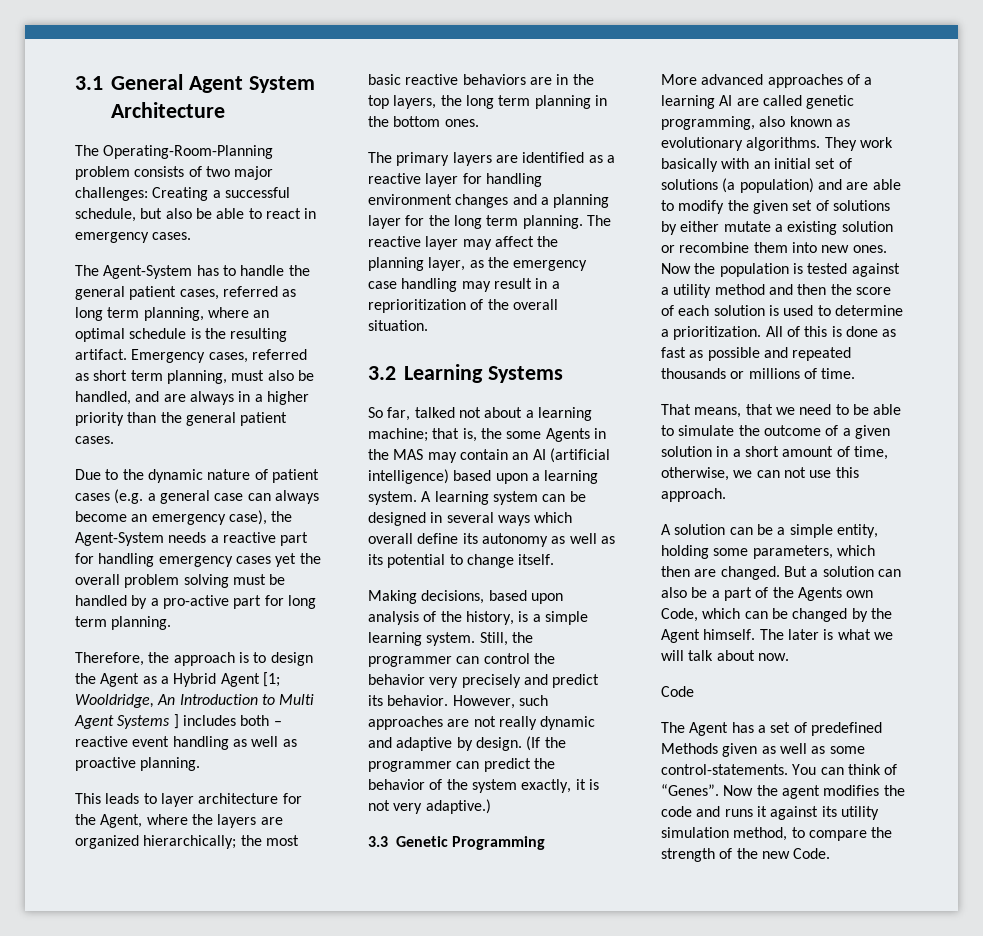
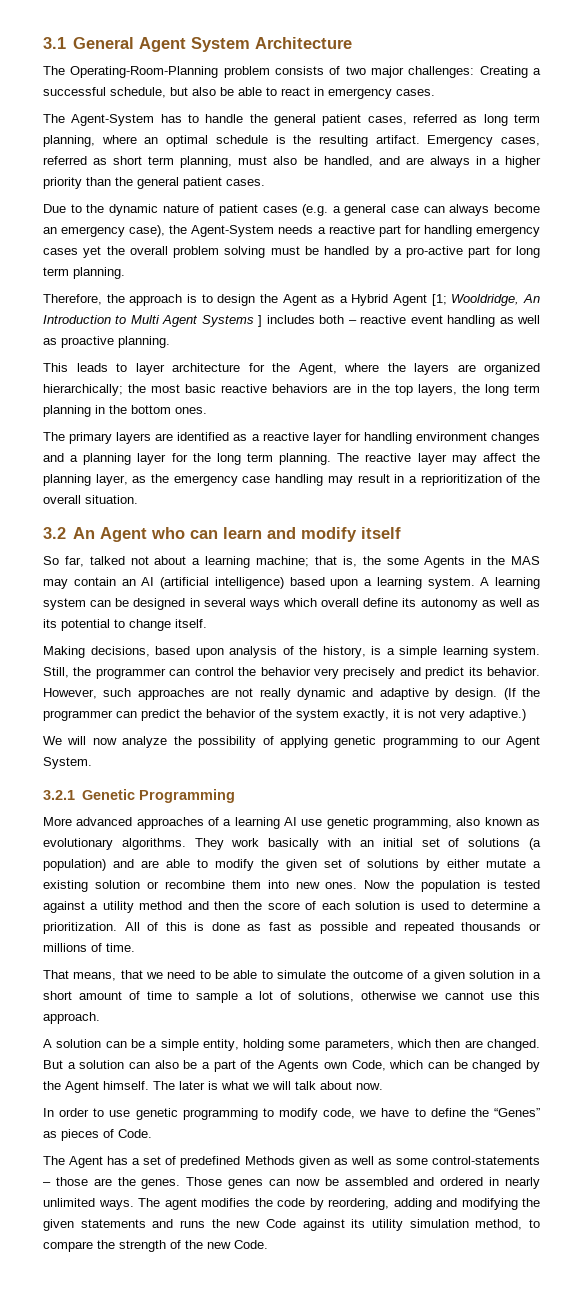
[404,364,563,383] Learning Systems -> [72,527,401,542] An Agent who can learn and modify itself
[368,836,388,847] 3.3 -> [43,736,540,748] [43,757,92,769] [43,790,75,800] We will now analyze the possibility of applying genetic programming to our Agent System. // 3.2.1
[736,95,802,106] are called -> [301,819,323,826] use
[853,446,888,460] [661,467,806,481] time, otherwise, we can not -> [146,991,485,1003] time to sample a lot of solutions, otherwise we cannot
[661,686,694,697] Code -> [43,1108,541,1120] [43,1129,152,1141] In order to use genetic programming to modify code, we have to define the “Genes” as pieces of Code.
[661,764,898,775] [661,784,905,799] [661,806,767,817] control-statements. You can think of “Genes”. Now the agent modifies the code and runs it -> [432,1156,541,1165] [43,1177,540,1189] [43,1198,540,1210] [43,1219,296,1231] control-statements – those are the genes. Those genes can now be assembled and ordered in nearly unlimited ways. The agent modifies the code by reordering, adding and modifying the given statements and runs the new Code

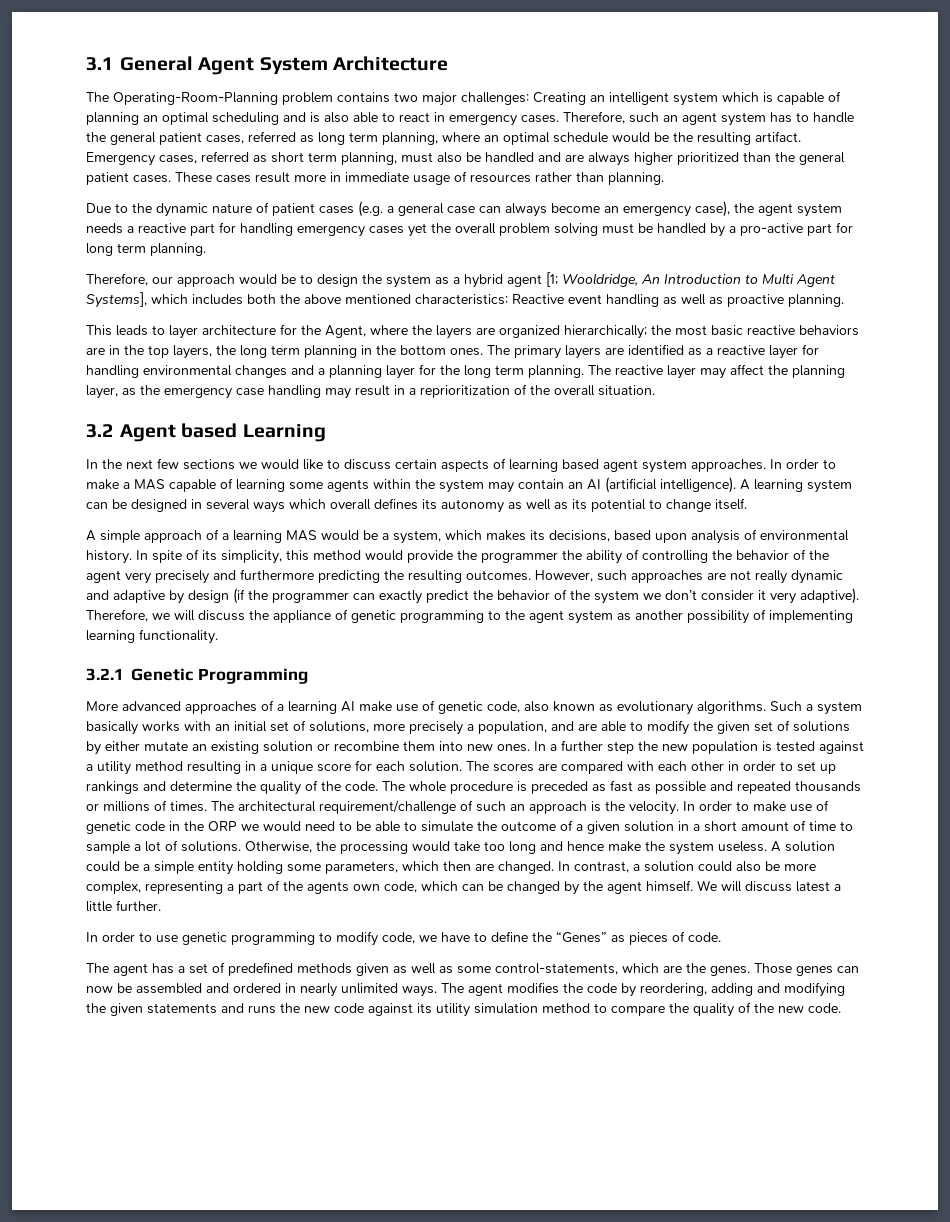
[275,66,341,75] consists of -> [337,92,390,103] contains
[532,68,541,75] [43,87,234,98] a successful schedule, but also be -> [590,91,841,106] [86,112,349,125] an intelligent system which is capable of planning an optimal scheduling and is also
[43,114,155,126] // The Agent-System -> [563,111,766,126] Therefore, such an agent system
[275,135,286,144] is -> [612,132,669,143] would be
[323,156,373,167] handled, -> [485,152,534,163] handled
[475,156,541,168] [43,177,82,189] in a higher priority -> [634,152,739,165] higher prioritized
(265, 182) none -> [175,171,664,185] These cases result more in immediate usage of resources rather than planning.
[191,225,275,237] Agent-System -> [758,203,842,217] agent system
[106,294,197,306] the approach is -> [152,274,296,287] our approach would be
[282,294,428,306] Agent as a Hybrid Agent -> [386,274,542,288] system as a hybrid agent
[201,315,407,327] Systems ] includes both – reactive -> [86,292,564,308] Systems], which includes both the above mentioned characteristics: Reactive
(207, 410) // -> (483, 352) none
[415,432,487,441] environment -> [143,365,232,376] environmental
[72,527,401,542] [43,556,541,568] An Agent who can learn and modify itself // So far, talked not about a learning machine; that is, the some Agents in the MAS -> [120,423,326,442] [86,458,836,473] [86,478,484,493] Agent based Learning // In the next few sections we would like to discuss certain aspects of learning based agent system approaches. In order to make a MAS capable of learning some agents within the system
[214,577,475,589] intelligence) based upon a learning system. -> [660,477,736,493] intelligence).
[363,598,399,607] define -> [374,498,418,510] defines
[43,646,85,658] Making -> [86,529,545,544] A simple approach of a learning MAS would be a system, which makes its
[299,646,540,658] [43,667,541,679] the history, is a simple learning system. Still, the programmer can control the behavior very precisely and predict its behavior. -> [760,530,849,541] [86,549,829,564] [86,569,531,584] environmental history. In spite of its simplicity, this method would provide the programmer the ability of controlling the behavior of the agent very precisely and furthermore predicting the resulting outcomes.
[455,688,540,700] [43,710,137,721] design. (If the programmer can -> [188,588,422,604] design (if the programmer can exactly
[343,709,526,721] [43,736,540,748] [43,757,92,769] exactly, it is not very adaptive.) // We will now analyze the possibility of applying genetic programming to our Agent System. -> [643,588,859,604] [86,609,853,624] [86,629,218,644] we don’t consider it very adaptive). Therefore, we will discuss the appliance of genetic programming to the agent system as another possibility of implementing learning functionality.
[301,817,452,829] use genetic programming, -> [359,700,520,714] make use of genetic code,
[194,838,320,850] They work basically -> [770,701,862,715] [86,721,180,735] Such a system basically works
[468,838,541,850] [43,859,106,871] solutions (a population) -> [309,721,547,735] solutions, more precisely a population,
[533,861,541,868] a -> [192,744,207,751] an
[364,880,415,889] Now the -> [534,740,688,754] In a further step the new
[187,901,541,910] [43,922,240,934] and then the score of each solution is used to determine a prioritization. All of this is done -> [187,760,836,774] [86,780,588,795] resulting in a unique score for each solution. The scores are compared with each other in order to set up rankings and determine the quality of the code. The whole procedure is preceded
[106,943,135,952] [43,970,164,981] time. // That means, that we -> [170,800,829,815] [86,821,301,834] times. The architectural requirement/challenge of such an approach is the velocity. In order to make use of genetic code in the ORP we would
[297,991,540,1002] [43,1012,100,1024] solutions, otherwise we cannot use this approach. // -> [181,841,767,855] solutions. Otherwise, the processing would take too long and hence make the system useless.
[105,1041,127,1048] can -> [86,861,120,872] could
[202,1039,239,1051] entity, -> [198,861,233,875] entity
[43,1060,63,1069] But -> [558,861,629,873] In contrast,
[128,1060,198,1069] can also be -> [698,861,816,872] [86,881,223,894] could also be more complex, representing
[278,1060,386,1072] Agents own Code, -> [307,881,417,894] agents own code,
[65,1081,383,1093] Agent himself. The later is what we will talk about now. -> [607,880,841,894] [86,900,161,912] agent himself. We will discuss latest a little further.
[118,1129,152,1138] [43,1156,104,1168] Code. // The Agent -> [688,932,721,942] [86,963,148,976] code. // The agent
[244,1156,295,1165] Methods -> [297,963,352,974] methods
[432,1156,541,1165] [43,1177,88,1186] control-statements – those -> [495,963,659,975] control-statements, which
[265,1219,296,1228] Code -> [334,1003,364,1013] code
[475,1219,523,1230] method, -> [542,1003,590,1013] method
[119,1240,166,1252] strength -> [693,1003,734,1017] quality
[234,1240,268,1249] Code. -> [808,1003,841,1013] code.

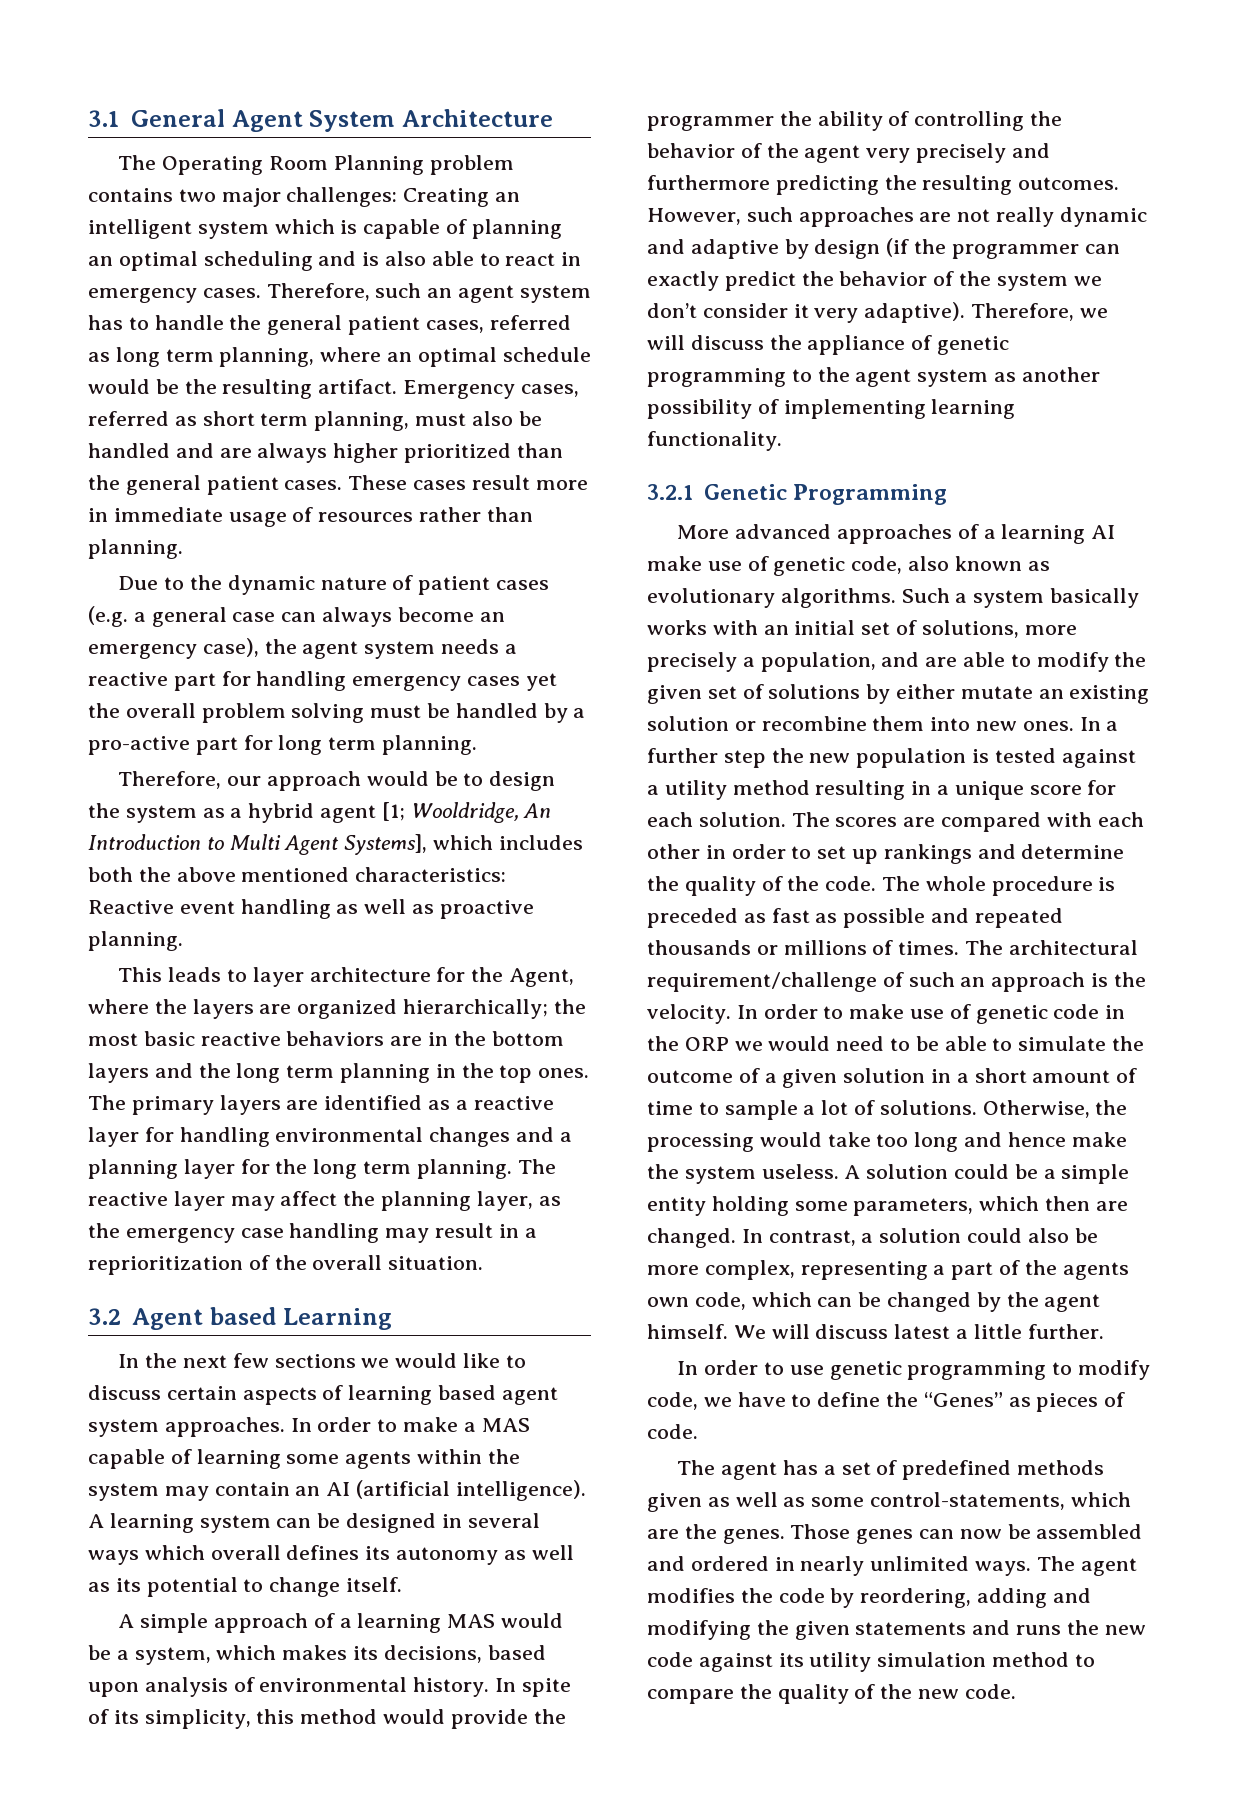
[113,92,278,105] Operating-Room-Planning -> [162,155,424,175] Operating Room Planning
[148,345,212,359] top layers, -> [491,1031,564,1046] [88,1063,193,1083] bottom layers and
[400,345,446,355] bottom -> [499,1065,533,1083] top

